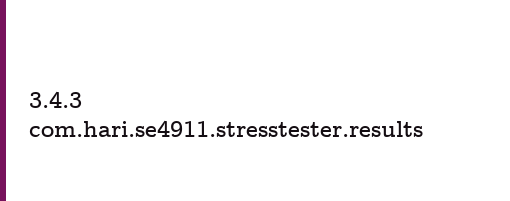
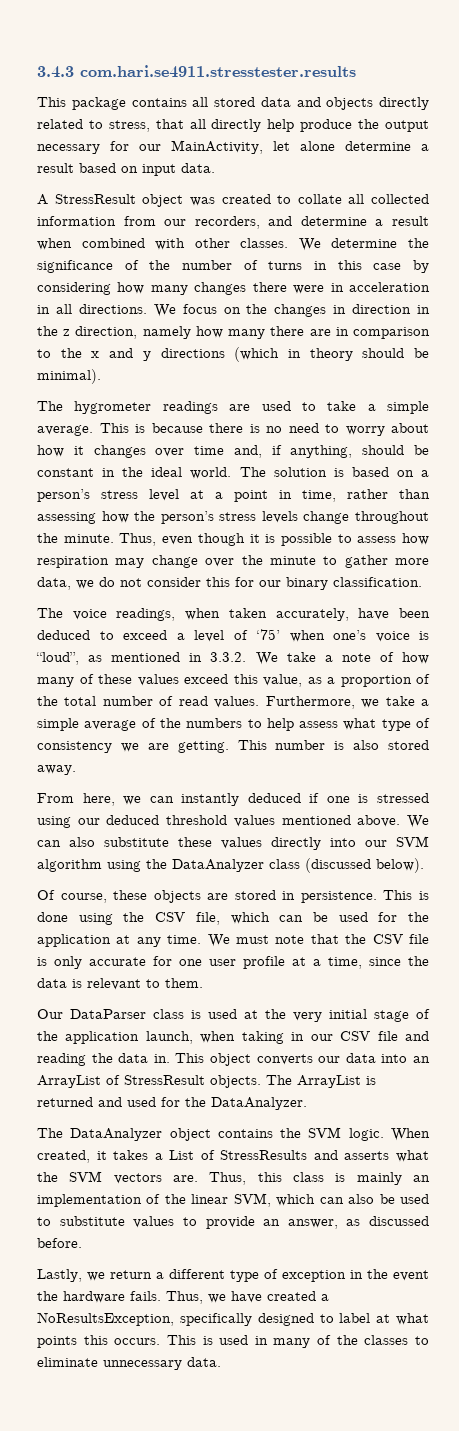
(423, 128) none -> [37,97,429,110] [37,119,430,132] [37,140,429,154] [37,163,215,176] [37,194,429,207] [37,216,429,229] [37,238,429,251] [37,260,430,273] [37,282,430,295] [37,304,430,317] [37,326,431,339] [37,347,429,362] [37,369,101,384] [37,401,429,414] [37,423,429,436] [37,445,429,458] [37,467,430,479] [37,489,430,502] [37,511,429,524] [37,533,429,546] [37,555,429,568] [37,577,422,590] [37,608,431,621] [37,629,429,642] [36,652,430,665] [37,674,430,687] [37,696,430,709] [37,718,431,731] [37,740,429,753] [37,765,76,775] [37,793,429,806] [37,815,429,828] [37,836,429,850] [37,858,424,873] [37,890,429,903] [37,912,429,925] [37,934,429,947] [37,956,429,969] [37,978,203,990] [37,1009,430,1022] [37,1031,430,1044] [37,1053,431,1066] [37,1075,376,1088] [37,1097,307,1110] [37,1127,430,1141] [37,1150,429,1163] [37,1171,430,1185] [37,1193,430,1207] [37,1216,429,1229] [37,1238,82,1248] [37,1269,429,1282] [37,1291,329,1304] [37,1312,429,1326] [37,1335,429,1348] [37,1357,221,1370] // This package contains all stored data and objects directly related to stress, that all directly help produce the output necessary for our MainActivity, let alone determine a result based on input data. // A StressResult object was created to collate all collected information from our recorders, and determine a result when combined with other classes. We determine the significance of the number of turns in this case by considering how many changes there were in acceleration in all directions. We focus on the changes in direction in the z direction, namely how many there are in comparison to the x and y directions (which in theory should be minimal). // The hygrometer readings are used to take a simple average. This is because there is no need to worry about how it changes over time and, if anything, should be constant in the ideal world. The solution is based on a person’s stress level at a point in time, rather than assessing how the person’s stress levels change throughout the minute. Thus, even though it is possible to assess how respiration may change over the minute to gather more data, we do not consider this for our binary classification. // The voice readings, when taken accurately, have been deduced to exceed a level of ‘75’ when one’s voice is “loud”, as mentioned in 3.3.2. We take a note of how many of these values exceed this value, as a proportion of the total number of read values. Furthermore, we take a simple average of the numbers to help assess what type of consistency we are getting. This number is also stored away. // From here, we can instantly deduced if one is stressed using our deduced threshold values mentioned above. We can also substitute these values directly into our SVM algorithm using the DataAnalyzer class (discussed below). // Of course, these objects are stored in persistence. This is done using the CSV file, which can be used for the application at any time. We must note that the CSV file is only accurate for one user profile at a time, since the data is relevant to them. // Our DataParser class is used at the very initial stage of the application launch, when taking in our CSV file and reading the data in. This object converts our data into an ArrayList of StressResult objects. The ArrayList is returned and used for the DataAnalyzer. // The DataAnalyzer object contains the SVM logic. When created, it takes a List of StressResults and asserts what the SVM vectors are. Thus, this class is mainly an implementation of the linear SVM, which can also be used to substitute values to provide an answer, as discussed before. // Lastly, we return a different type of exception in the event the hardware fails. Thus, we have created a NoResultsException, specifically designed to label at what points this occurs. This is used in many of the classes to eliminate unnecessary data.

